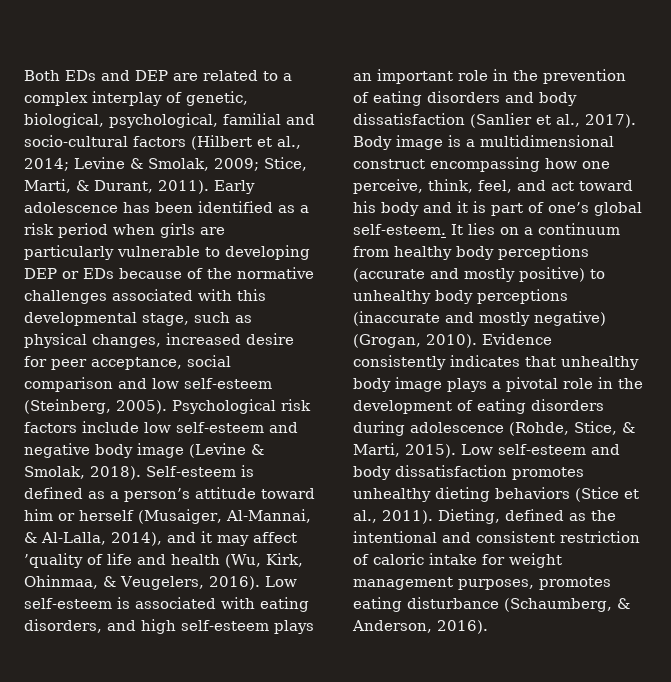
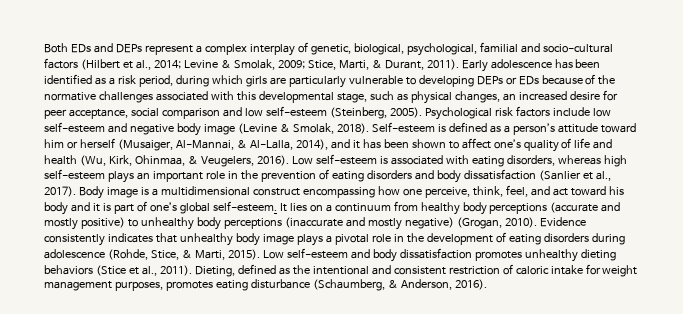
[135,70,278,81] DEP are related to -> [115,44,193,55] DEPs represent
[58,223,155,238] period when -> [138,75,243,87] period, during which
[24,268,57,279] DEP -> [476,76,503,85] DEPs
(161, 341) none -> [502,93,516,101] an
[217,532,297,546] [24,553,83,568] may affect ’quality -> [362,138,559,152] has been shown to affect one’s quality
[107,620,136,631] and -> [557,155,601,165] whereas

